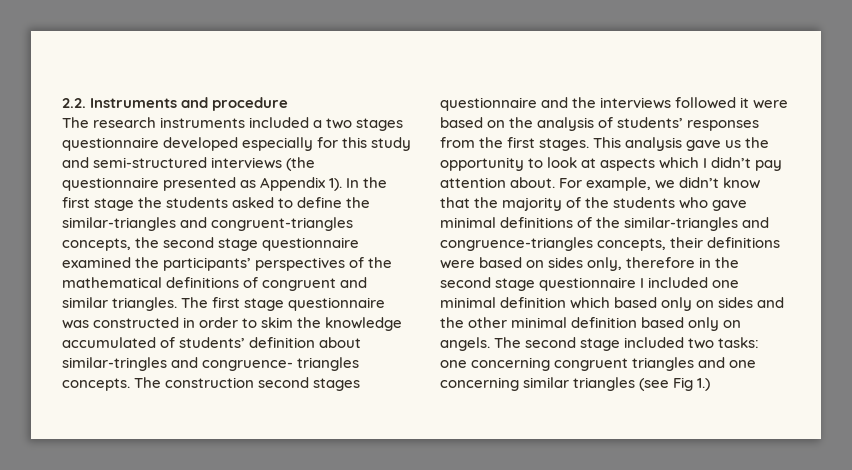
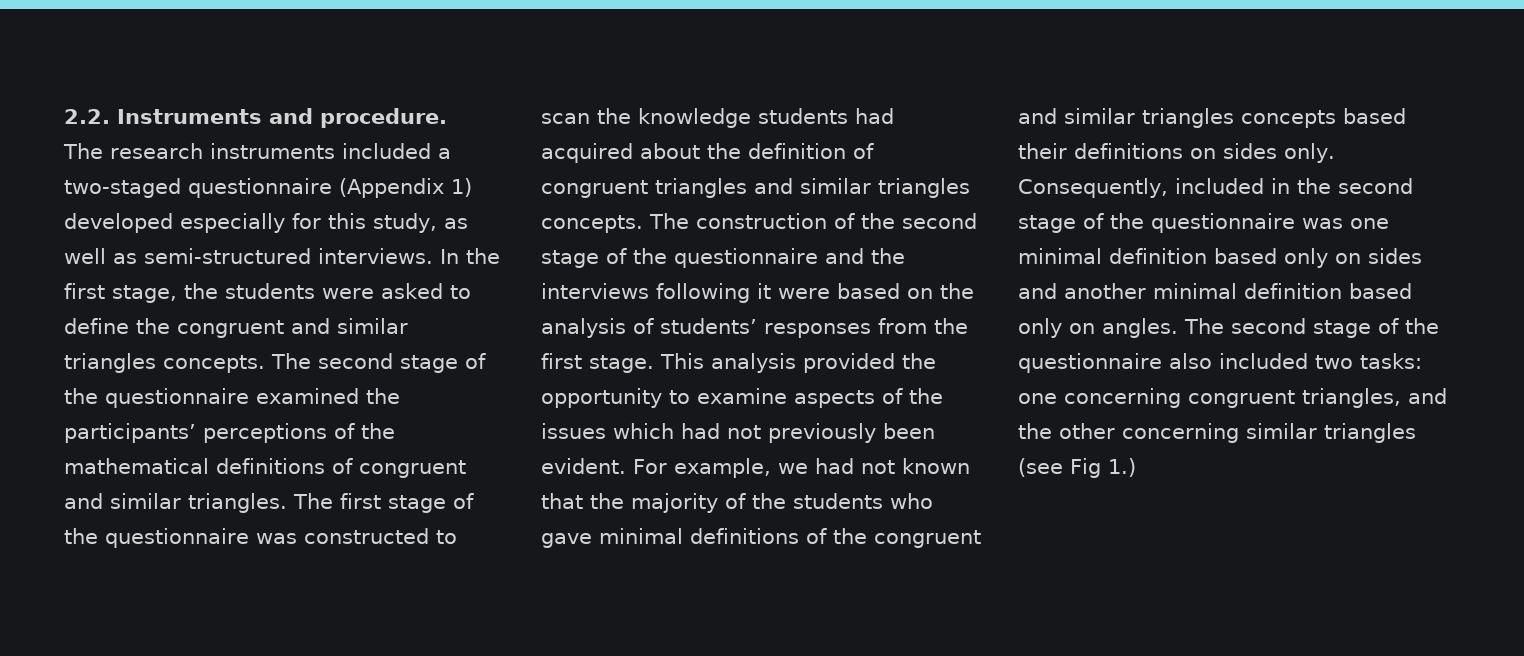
[212,97,289,111] procedure -> [320,108,447,128] procedure.
[326,118,404,131] [62,137,412,151] [62,157,316,171] [62,177,343,191] two stages questionnaire developed especially for this study and semi-structured interviews (the questionnaire presented as Appendix 1). -> [64,178,472,198] [64,213,468,233] [64,248,433,264] two-staged questionnaire (Appendix 1) developed especially for this study, as well as semi-structured interviews.
[94,197,229,211] stage the students -> [112,283,374,303] stage, the students were
[62,217,354,231] [62,237,259,251] similar-triangles and congruent-triangles concepts, the second stage -> [177,318,408,338] [64,353,486,373] [64,388,98,404] congruent and similar triangles concepts. The second stage of the
[255,257,346,271] perspectives -> [203,423,327,443] perceptions
(285, 304) none -> [453,493,474,509] [64,528,98,544] of the
[183,317,403,331] [62,337,362,348] [62,357,360,371] [62,377,361,391] in order to skim the knowledge accumulated of students’ definition about similar-tringles and congruence- triangles concepts. The construction second stages -> [436,530,457,544] [541,108,894,128] [541,143,874,163] [541,178,970,198] [541,213,977,233] [541,248,667,268] to scan the knowledge students had acquired about the definition of congruent triangles and similar triangles concepts. The construction of the second stage of the
[675,97,737,109] followed -> [656,283,750,303] following
[539,138,590,151] stages. -> [589,355,654,373] stage.
[686,140,742,151] gave us -> [803,353,895,373] provided
[547,157,783,171] [440,177,761,191] look at aspects which I didn’t pay attention about. For example, we didn’t know -> [697,388,943,408] [541,423,935,443] [541,458,970,478] examine aspects of the issues which had not previously been evident. For example, we had not known
[624,217,770,231] [440,237,781,251] [440,257,740,271] [440,277,709,291] similar-triangles and congruence-triangles concepts, their definitions were based on sides only, therefore in the second stage questionnaire I included -> [874,530,981,548] [1018,108,1406,128] [1018,143,1335,163] [1018,178,1413,198] [1018,213,1343,233] congruent and similar triangles concepts based their definitions on sides only. Consequently, included in the second stage of the questionnaire was
[570,297,611,309] which -> (1207, 256) none
[440,317,742,331] [440,337,621,351] the other minimal definition based only on angels. The second stage -> [1064,283,1412,299] [1018,318,1439,338] [1018,353,1212,373] another minimal definition based only on angles. The second stage of the questionnaire also
[632,357,757,371] triangles and one -> [1302,388,1447,408] [1018,423,1115,439] triangles, and the other

